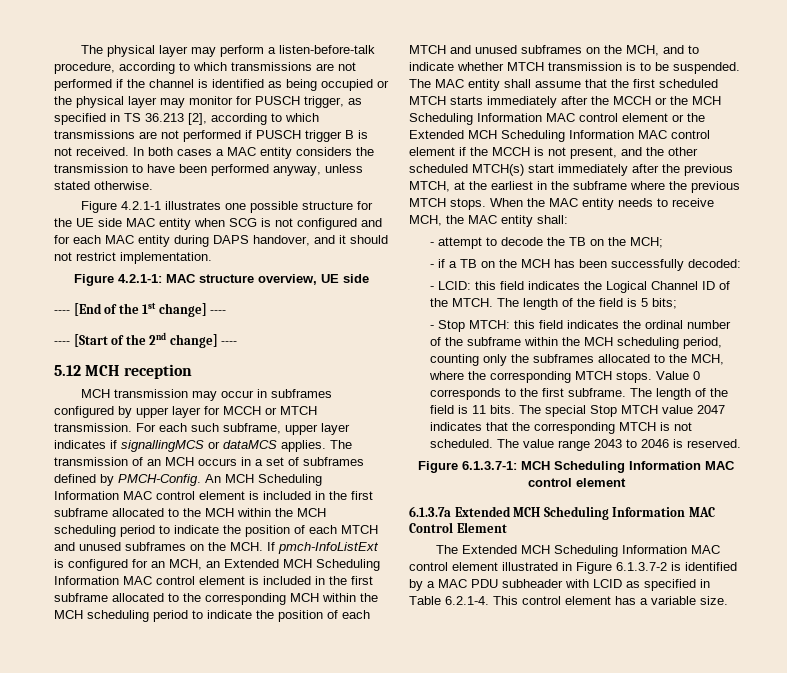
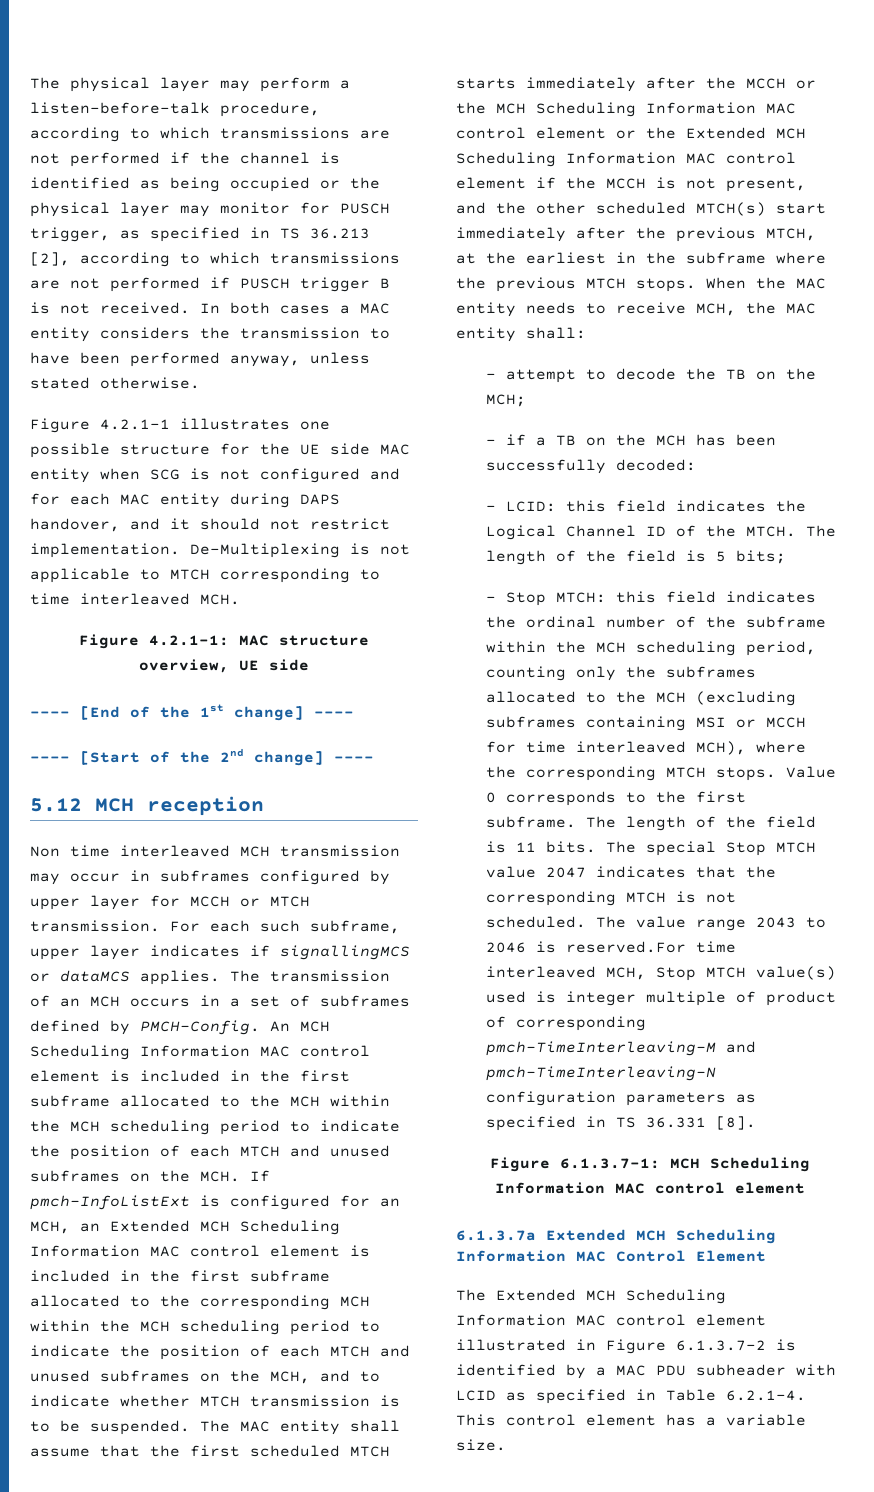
(212, 258) none -> [190,543,410,558] [30,568,380,583] [30,593,240,605] De-Multiplexing is not applicable to MTCH corresponding to time interleaved MCH.
(193, 371) none -> [30,845,230,857] Non time interleaved
[690,354,724,365] MCH, -> [656,691,797,706] [486,716,807,731] [486,741,747,755] MCH (excluding subframes containing MSI or MCCH for time interleaved MCH),
[686,439,741,448] reserved. -> [566,941,737,953] [486,966,837,981] [486,991,837,1006] [486,1016,647,1031] [486,1041,757,1056] [486,1066,717,1081] [486,1091,757,1106] [486,1116,757,1131] reserved.For time interleaved MCH, Stop MTCH value(s) used is integer multiple of product of corresponding pmch-TimeInterleaving-M and pmch-TimeInterleaving-N configuration parameters as specified in TS 36.331 [8].

